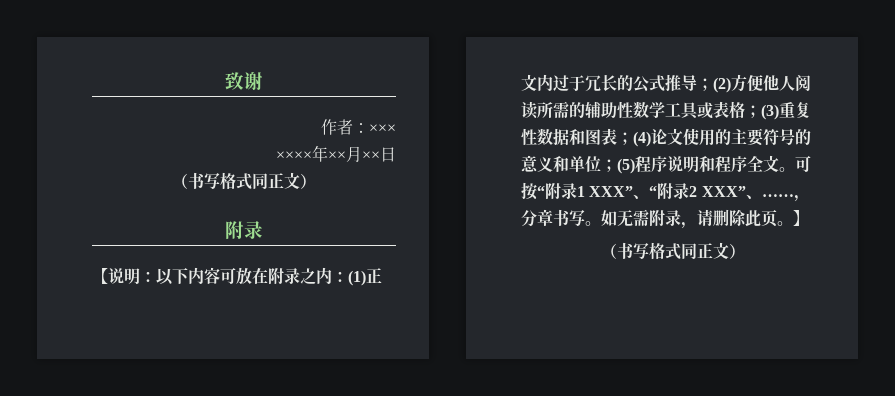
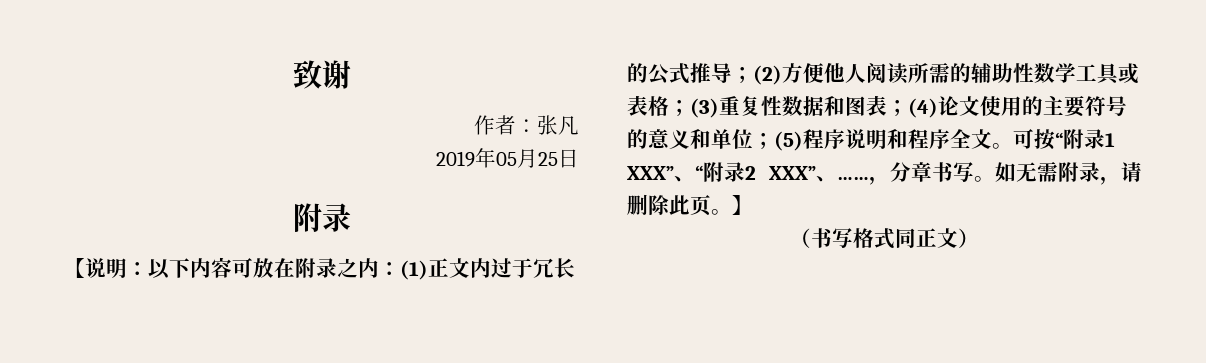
[369,124,396,133] [276,145,396,162] [172,172,316,190] ××× // ××××年××月××日 // （书写格式同正文） -> [537,115,579,135] [436,148,579,168] 张凡 // 2019年05月25日

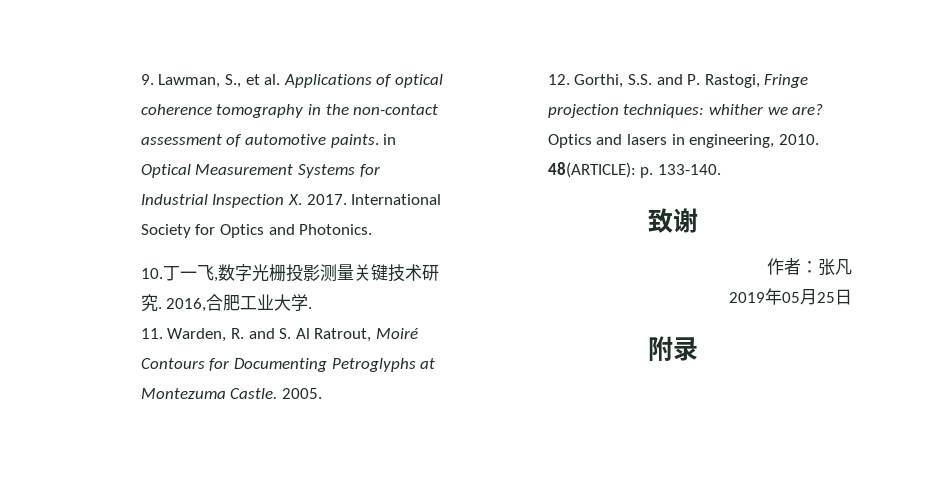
(292, 74) none -> [140,74,443,88] [140,104,439,118] [140,134,397,148] [140,164,380,178] [140,194,442,208] [140,224,373,238] [140,264,439,282] [140,294,313,312] [140,328,419,342] [140,358,436,372] [140,388,322,399] [547,74,809,88] [547,104,824,118] [547,134,819,148] [547,162,721,178] 9. Lawman, S., et al. Applications of optical coherence tomography in the non-contact assessment of automotive paints. in Optical Measurement Systems for Industrial Inspection X. 2017. International Society for Optics and Photonics. // 10.丁一飞,数字光栅投影测量关键技术研究. 2016,合肥工业大学. // 11. Warden, R. and S. Al Ratrout, Moiré Contours for Documenting Petroglyphs at Montezuma Castle. 2005. // 12. Gorthi, S.S. and P. Rastogi, Fringe projection techniques: whither we are? Optics and lasers in engineering, 2010. 48(ARTICLE): p. 133-140. //
[64,257,575,280] [627,62,1139,85] [627,95,1127,118] [627,129,1115,151] [627,161,1142,185] [627,194,753,216] [790,228,979,249] // 【说明：以下内容可放在附录之内：(1)正文内过于冗长的公式推导；(2)方便他人阅读所需的辅助性数学工具或表格；(3)重复性数据和图表；(4)论文使用的主要符号的意义和单位；(5)程序说明和程序全文。可按“附录1 XXX”、“附录2 XXX”、……，分章书写。如无需附录，请删除此页。】 // （书写格式同正文） -> (698, 349) none

